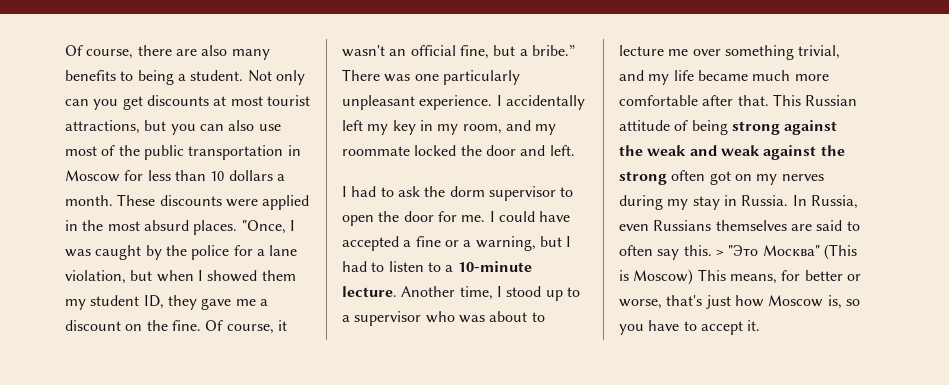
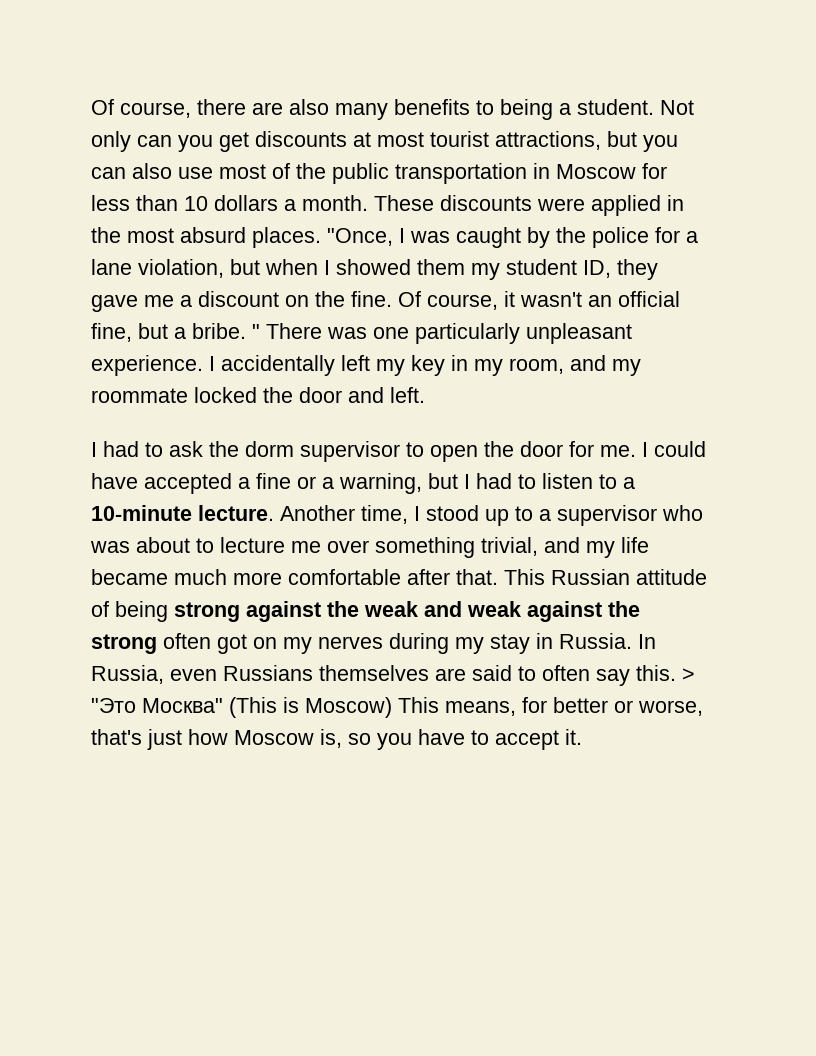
[531,45,575,56] bribe.” -> [192,323,260,339] bribe. "

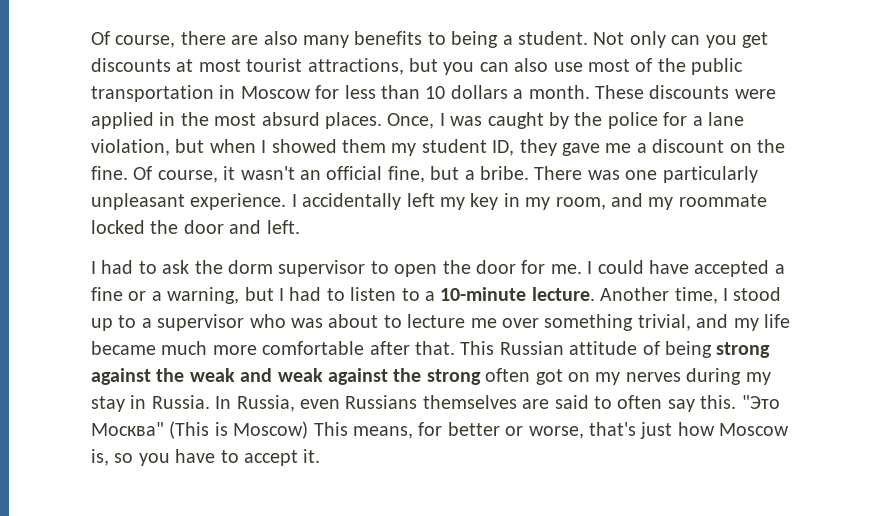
[327,228,393,246] "Once, -> [387,113,435,129] Once,
[252,324,260,339] " -> (529, 173) none
[682,668,695,681] > -> (737, 402) none

